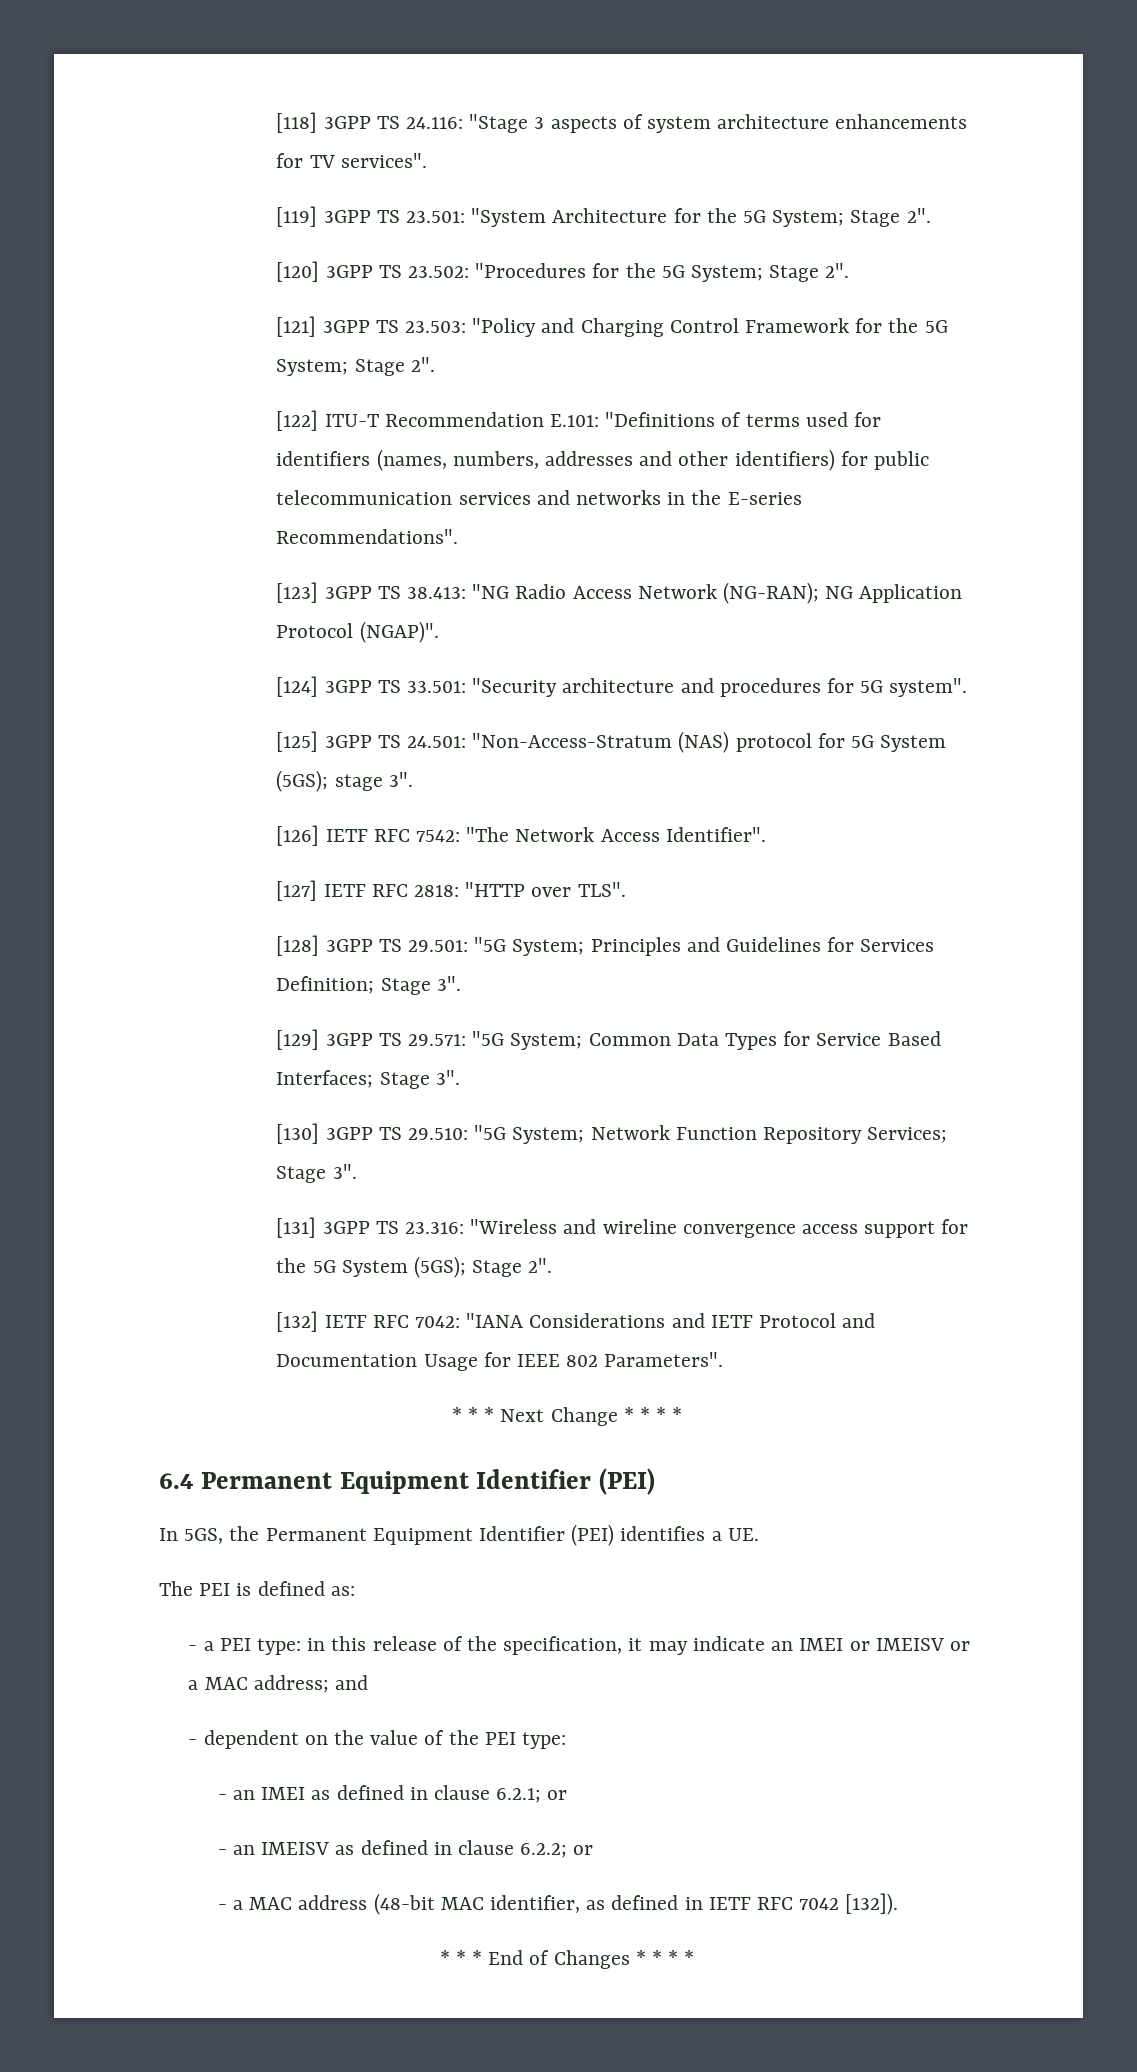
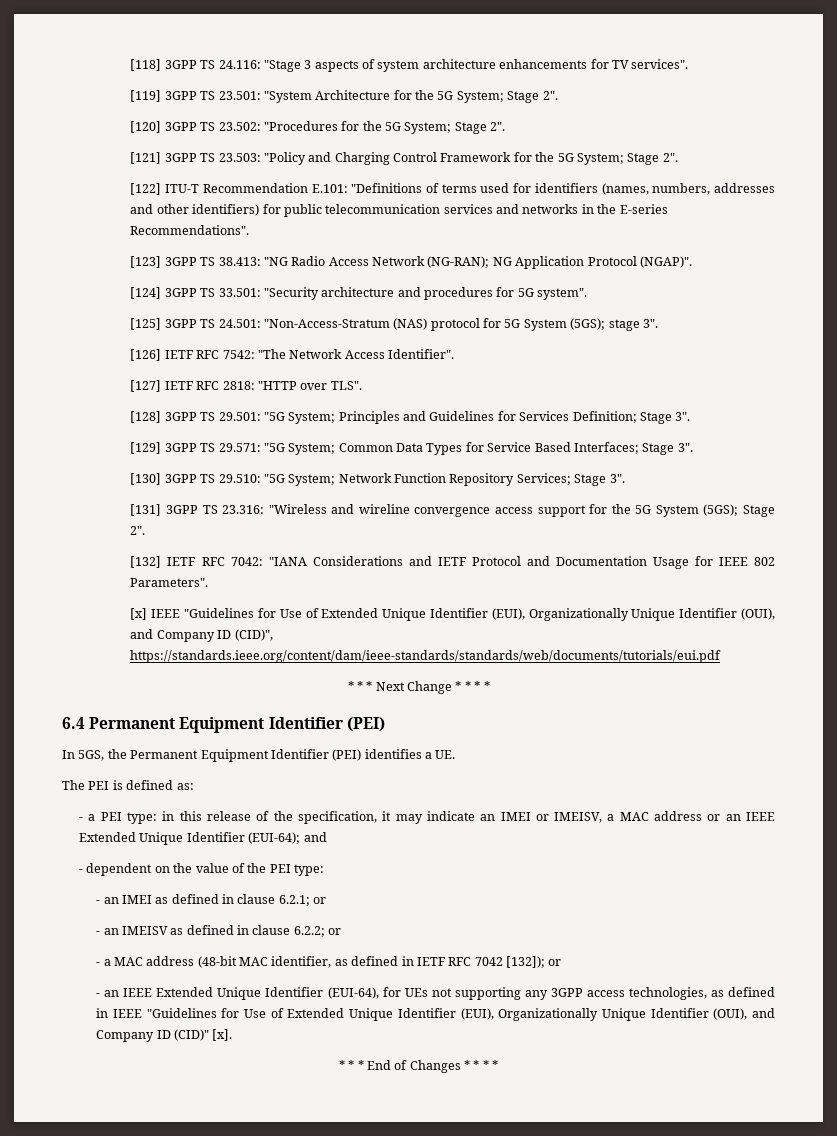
(724, 1359) none -> [130,608,776,621] [130,629,273,642] [130,650,722,663] // [x] IEEE "Guidelines for Use of Extended Unique Identifier (EUI), Organizationally Unique Identifier (OUI), and Company ID (CID)", https://standards.ieee.org/content/dam/ieee-standards/standards/web/documents/tutorials/eui.pdf
[875,1638,970,1651] [188,1675,329,1693] IMEISV or a MAC address; -> [554,811,775,823] [79,832,301,845] IMEISV, a MAC address or an IEEE Extended Unique Identifier (EUI-64);
[845,1893,899,1915] [132]). -> [506,956,562,968] [96,987,776,1000] [96,1008,776,1021] [96,1029,233,1042] [132]); or // - an IEEE Extended Unique Identifier (EUI-64), for UEs not supporting any 3GPP access technologies, as defined in IEEE "Guidelines for Use of Extended Unique Identifier (EUI), Organizationally Unique Identifier (OUI), and Company ID (CID)" [x].

